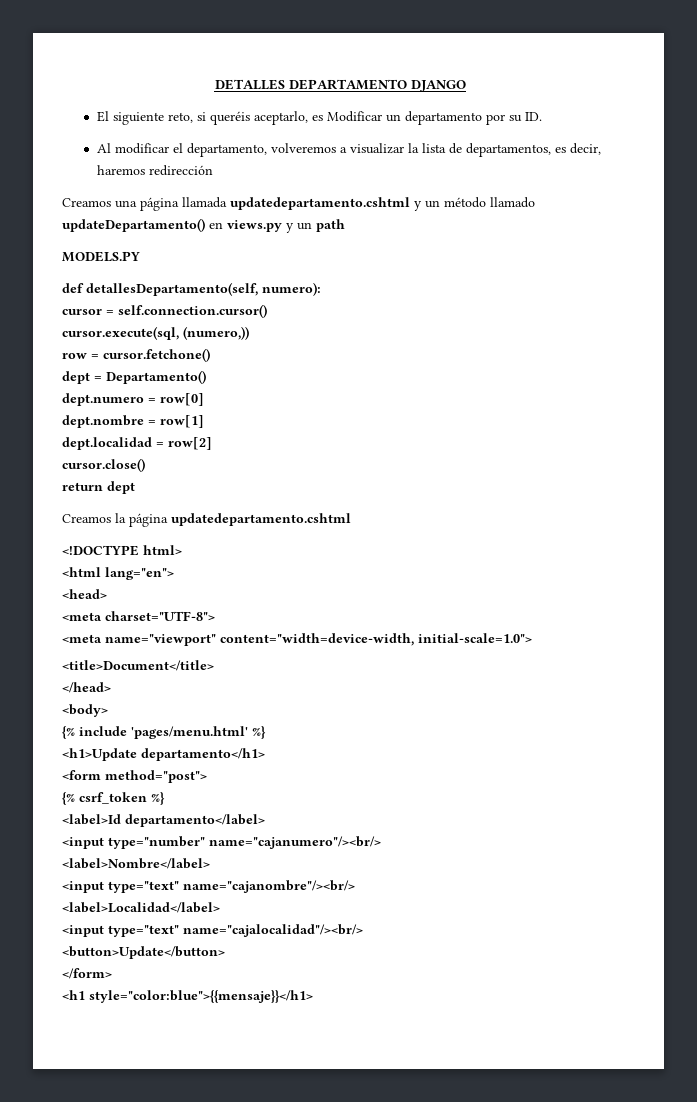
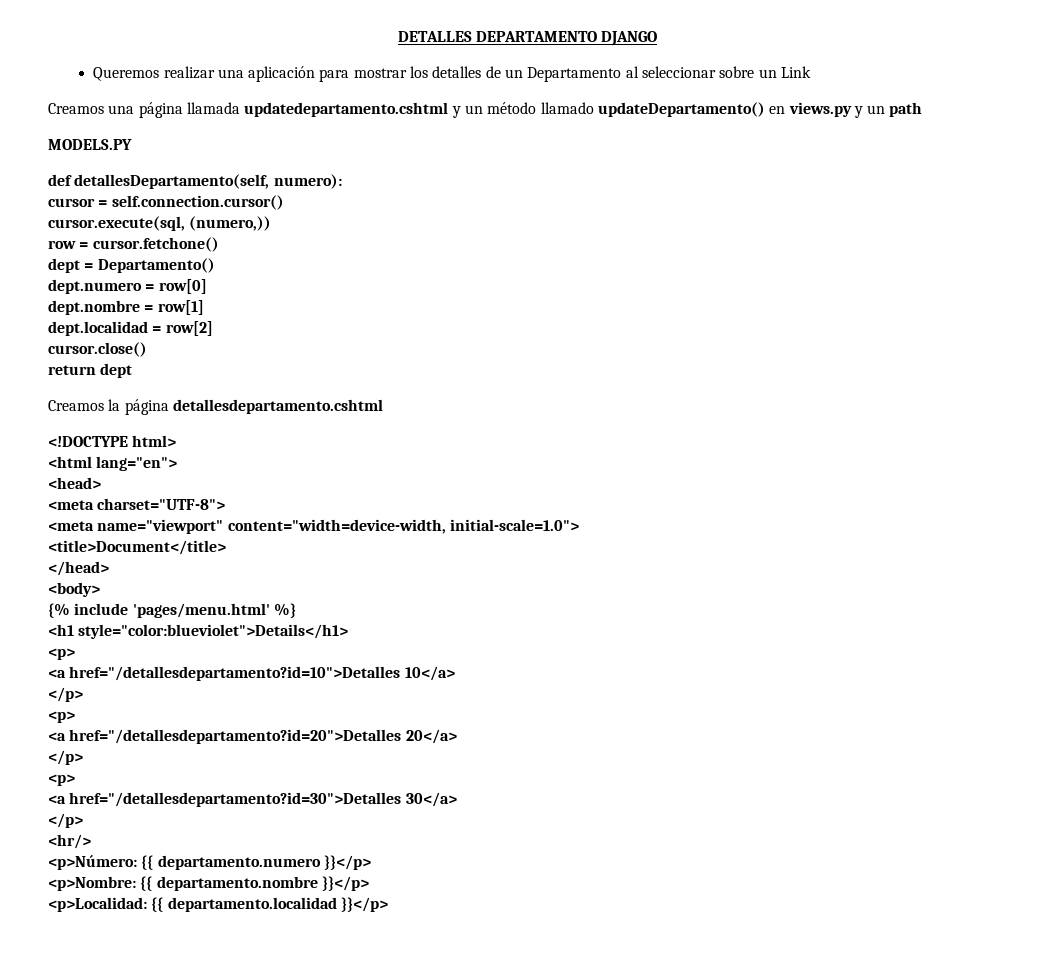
[96,111,542,125] [96,143,601,157] [96,165,213,176] El siguiente reto, si queréis aceptarlo, es Modificar un departamento por su ID. // Al modificar el departamento, volveremos a visualizar la lista de departamentos, es decir, haremos redirección -> [93,66,811,82] Queremos realizar una aplicación para mostrar los detalles de un Departamento al seleccionar sobre un Link
[171,513,351,526] updatedepartamento.cshtml -> [172,399,383,414] detallesdepartamento.cshtml
[62,748,265,761] [62,770,207,783] [62,792,165,805] [62,814,265,827] [62,836,381,849] [62,858,210,869] [62,880,355,893] [62,902,220,913] [62,924,363,937] [62,946,225,959] [62,968,112,979] [62,990,313,1003] <h1>Update departamento</h1> // <form method="post"> // {% csrf_token %} // <label>Id departamento</label> // <input type="number" name="cajanumero"/><br/> // <label>Nombre</label> // <input type="text" name="cajanombre"/><br/> // <label>Localidad</label> // <input type="text" name="cajalocalidad"/><br/> // <button>Update</button> // </form> // <h1 style="color:blue">{{mensaje}}</h1> -> [48,624,349,639] [48,648,75,660] [48,666,455,681] [48,687,83,702] [48,711,75,723] [48,729,457,744] [48,750,83,765] [48,774,75,786] [48,792,457,807] [48,813,83,828] [48,834,91,849] [48,855,371,870] [48,876,369,891] [48,897,388,912] <h1 style="color:blueviolet">Details</h1> // <p> // <a href="/detallesdepartamento?id=10">Detalles 10</a> // </p> // <p> // <a href="/detallesdepartamento?id=20">Detalles 20</a> // </p> // <p> // <a href="/detallesdepartamento?id=30">Detalles 30</a> // </p> // <hr/> // <p>Número: {{ departamento.numero }}</p> // <p>Nombre: {{ departamento.nombre }}</p> // <p>Localidad: {{ departamento.localidad }}</p>

